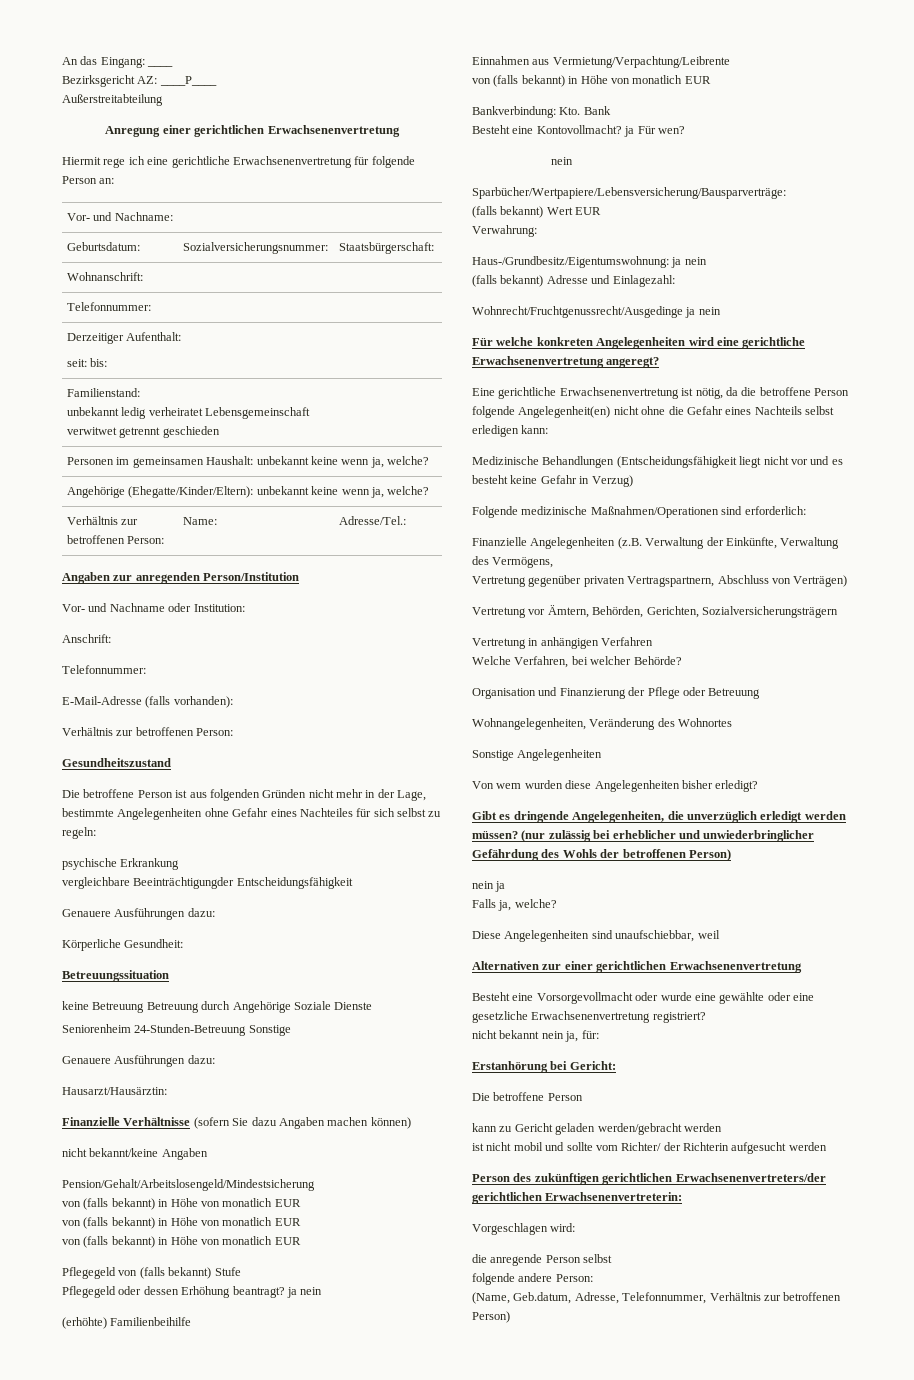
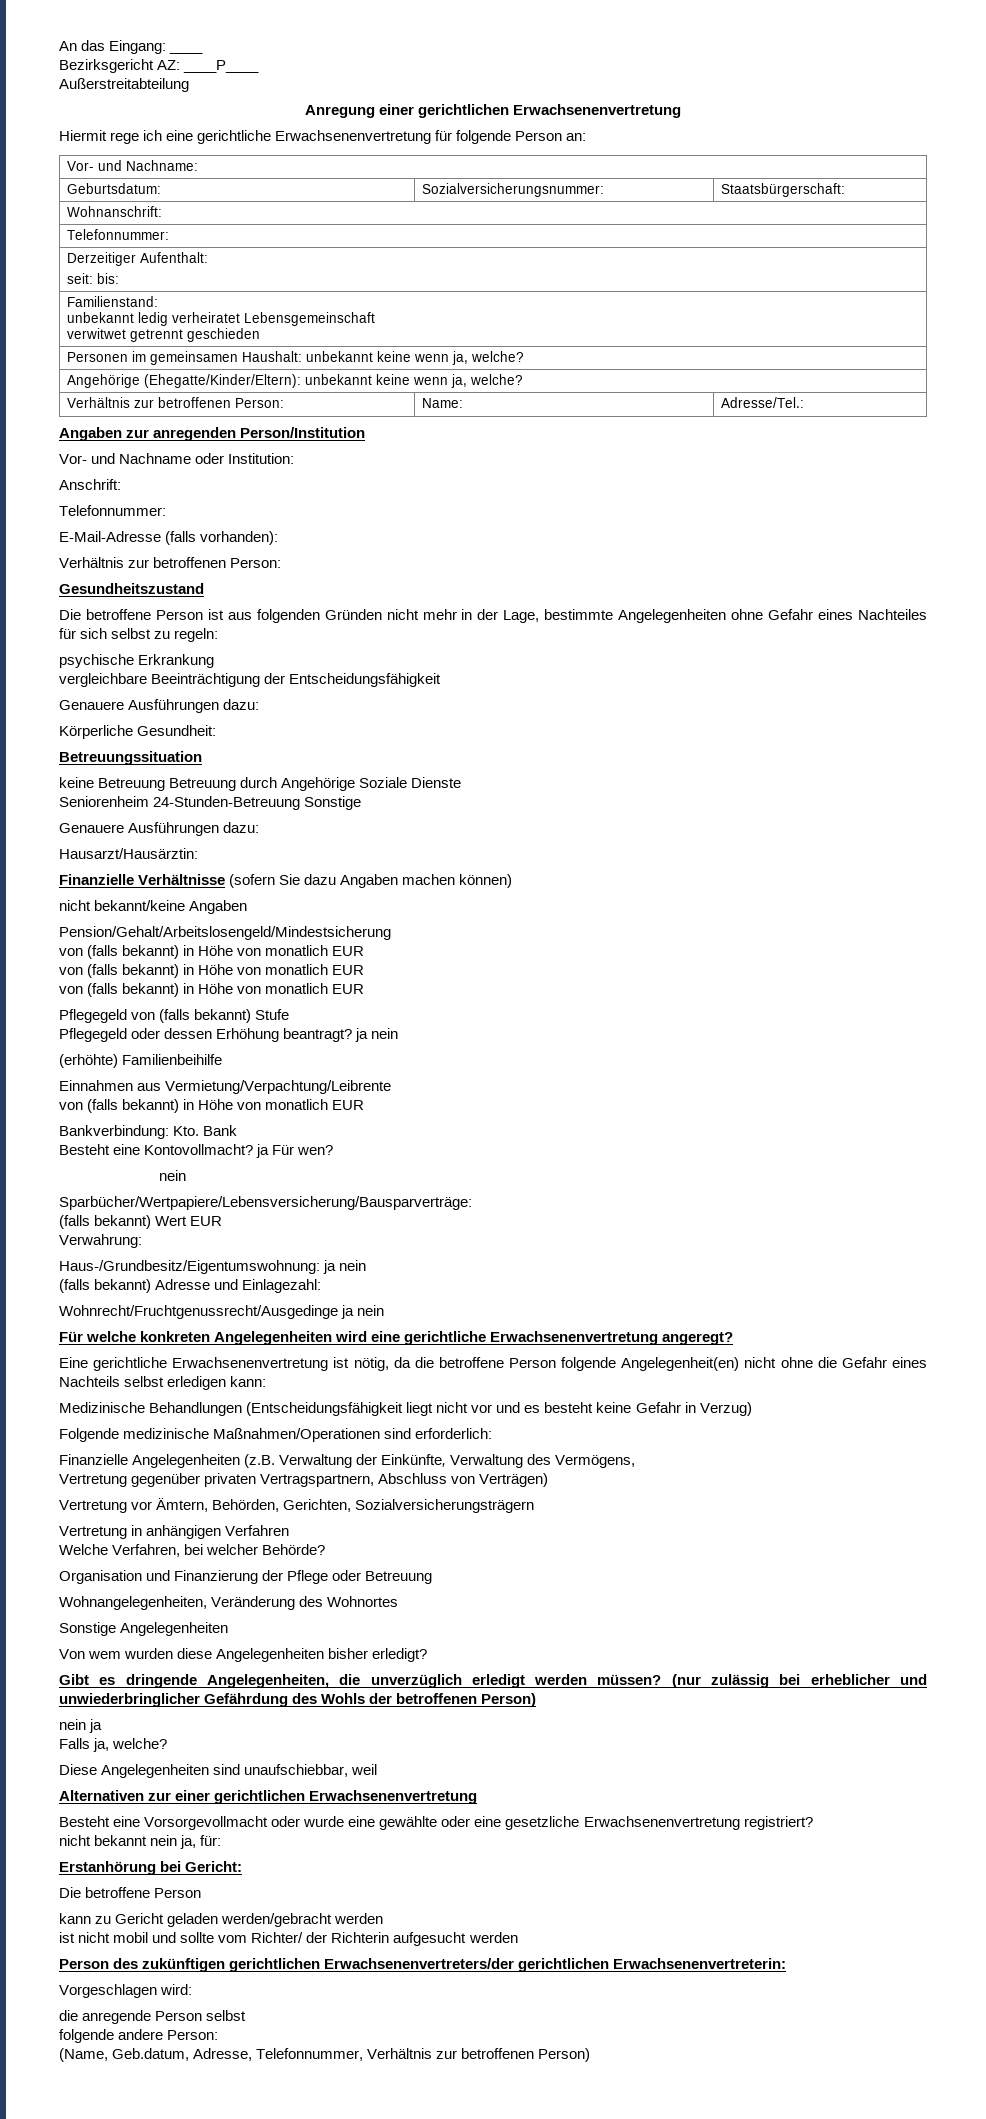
[133,877,235,889] Beeinträchtigungder -> [151,673,286,687] Beeinträchtigung der

